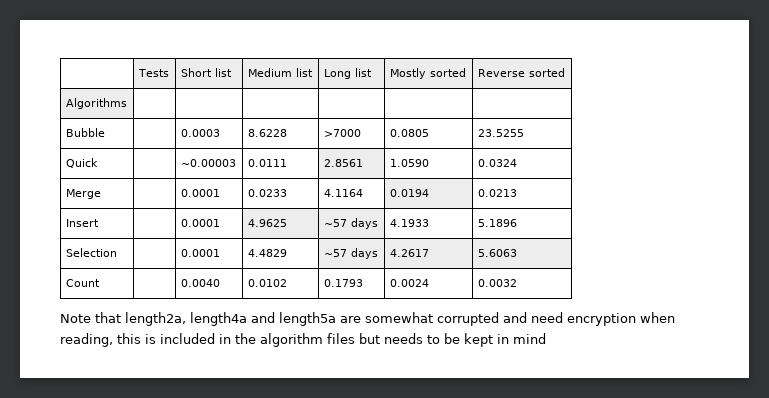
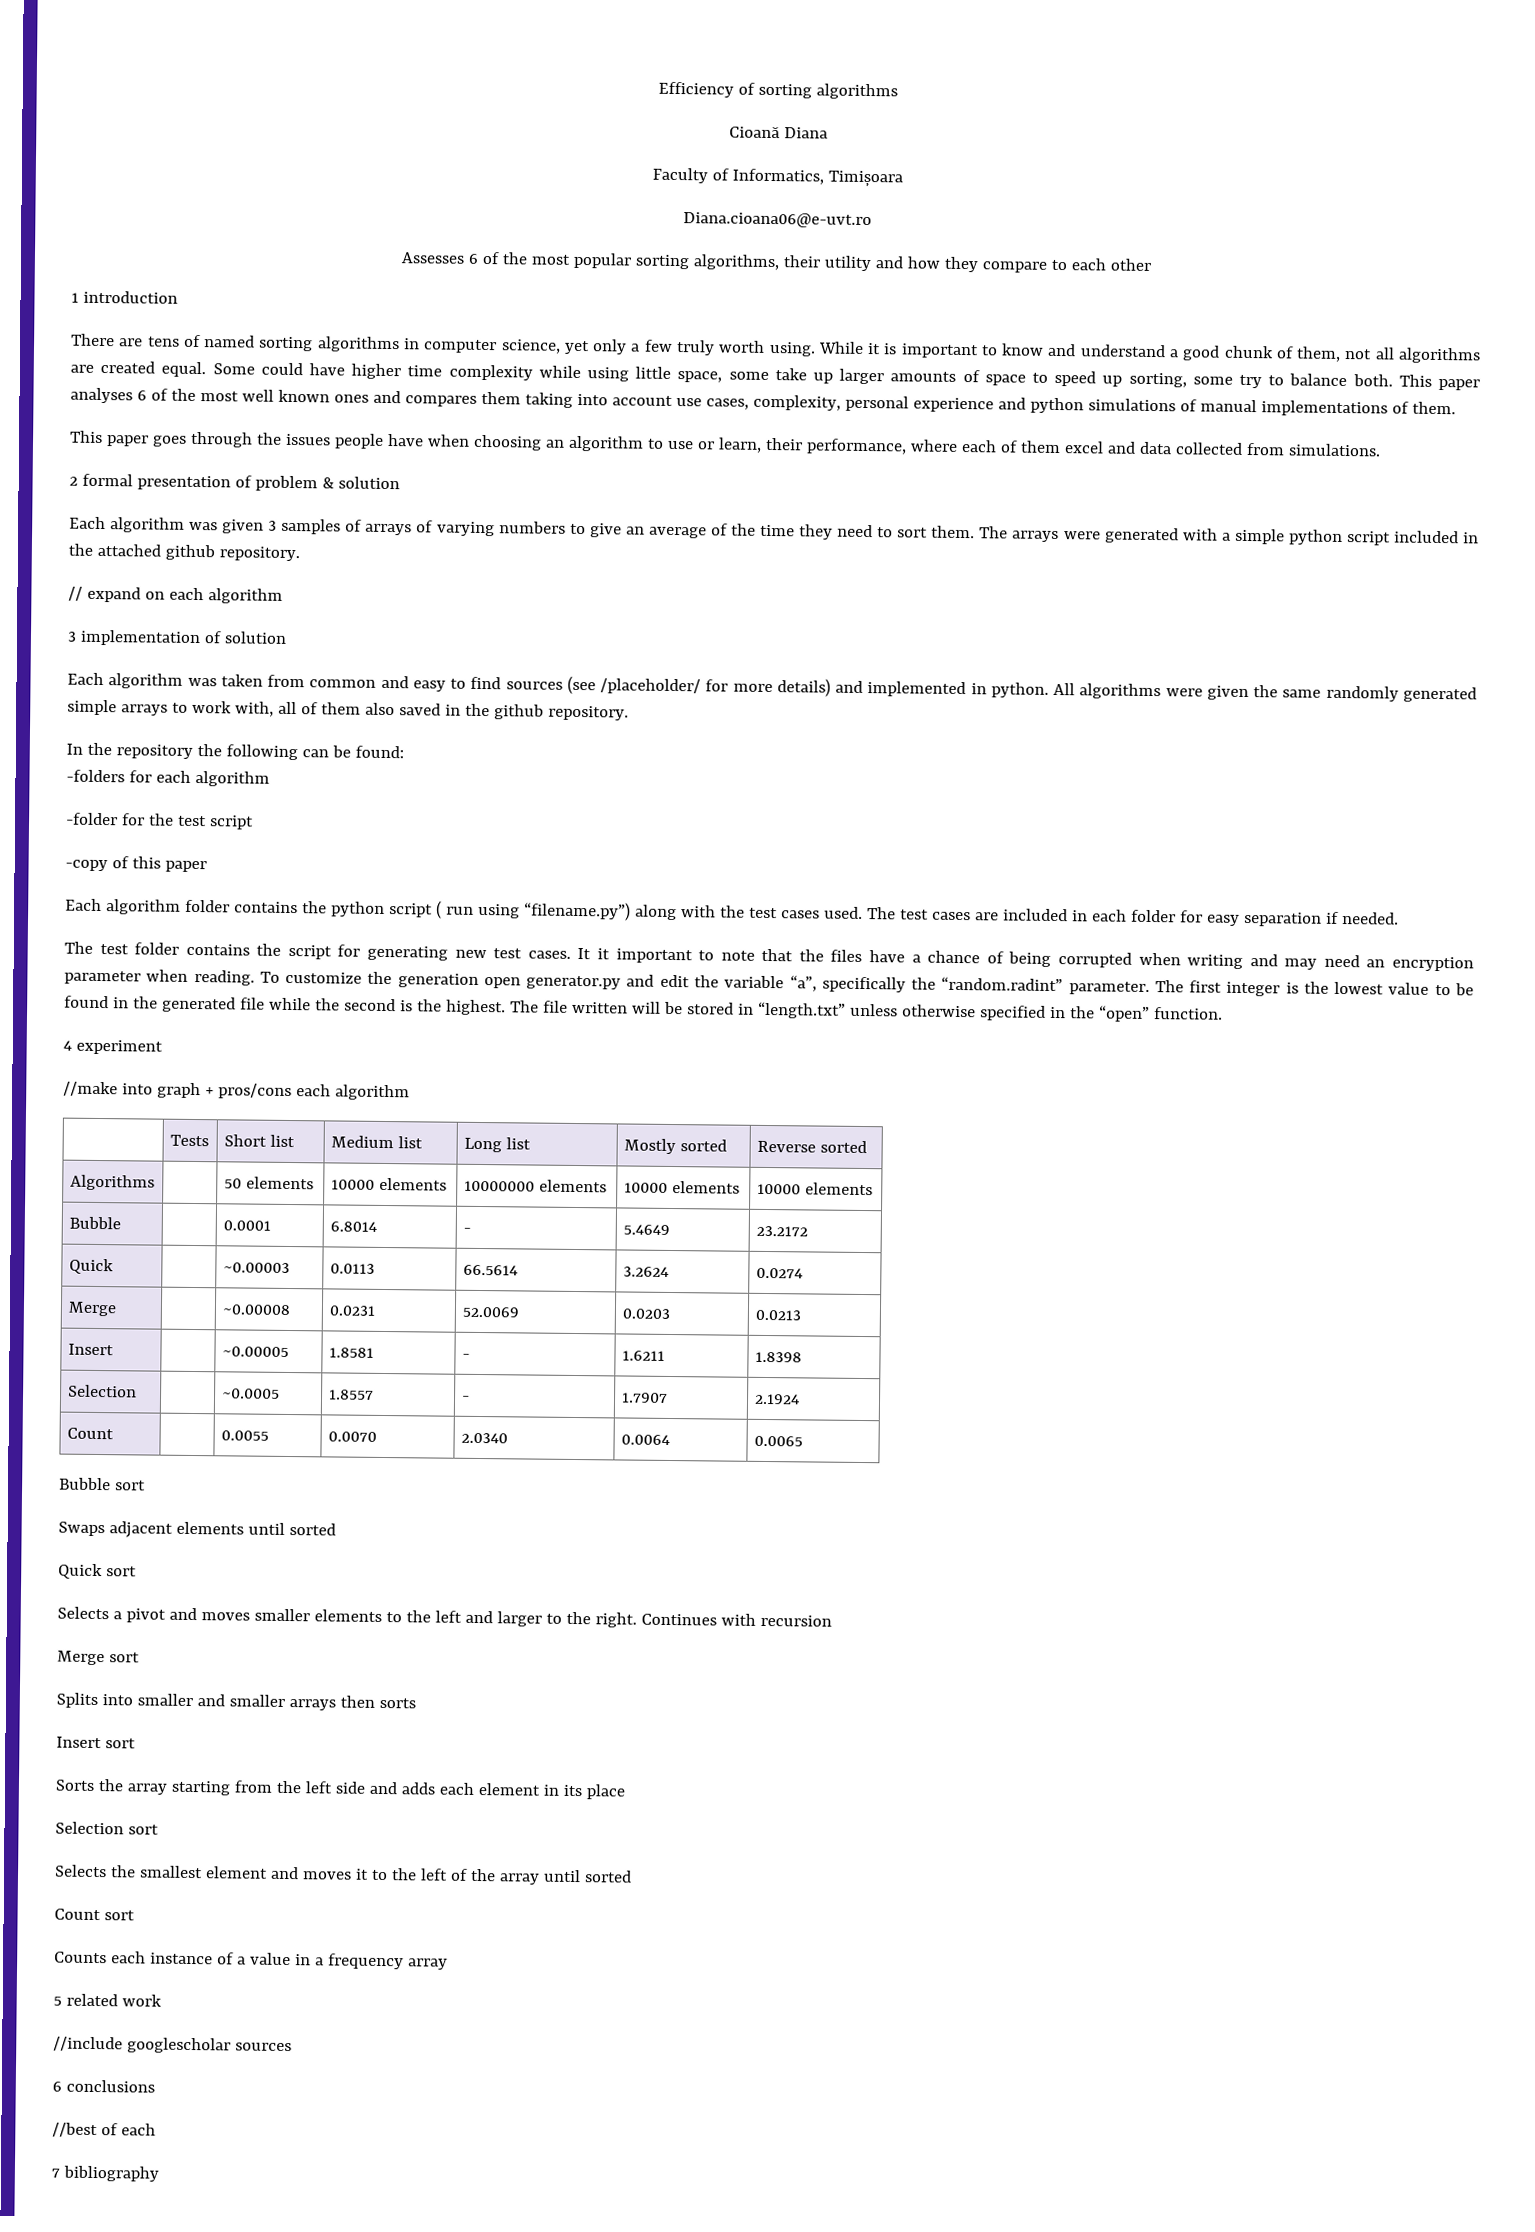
(137, 73) none -> [658,81,898,100] [728,125,828,139] [651,167,903,188] [682,212,872,229] [401,251,1151,273] [71,290,178,304] [71,333,1481,364] [70,360,1481,391] [70,387,1456,417] [70,430,1381,457] [69,473,400,492] [69,516,1479,546] [68,543,300,562] [68,586,283,604] [67,629,287,647] [67,672,1478,703] [67,699,629,721] [66,742,404,761] [66,769,270,787] [66,812,254,830] [65,856,207,873] [65,898,1399,927] [64,941,1474,972] [64,969,1474,997] [64,995,1223,1022] [63,1039,163,1055] [63,1081,410,1101] Efficiency of sorting algorithms // Cioană Diana // Faculty of Informatics, Timișoara // Diana.cioana06@e-uvt.ro // Assesses 6 of the most popular sorting algorithms, their utility and how they compare to each other // 1 introduction // There are tens of named sorting algorithms in computer science, yet only a few truly worth using. While it is important to know and understand a good chunk of them, not all algorithms are created equal. Some could have higher time complexity while using little space, some take up larger amounts of space to speed up sorting, some try to balance both. This paper analyses 6 of the most well known ones and compares them taking into account use cases, complexity, personal experience and python simulations of manual implementations of them. // This paper goes through the issues people have when choosing an algorithm to use or learn, their performance, where each of them excel and data collected from simulations. // 2 formal presentation of problem & solution // Each algorithm was given 3 samples of arrays of varying numbers to give an average of the time they need to sort them. The arrays were generated with a simple python script included in the attached github repository. // // expand on each algorithm // 3 implementation of solution // Each algorithm was taken from common and easy to find sources (see /placeholder/ for more details) and implemented in python. All algorithms were given the same randomly generated simple arrays to work with, all of them also saved in the github repository. // In the repository the following can be found: // -folders for each algorithm // -folder for the test script // -copy of this paper // Each algorithm folder contains the python script ( run using “filename.py”) along with the test cases used. The test cases are included in each folder for easy separation if needed. // The test folder contains the script for generating new test cases. It it important to note that the files have a chance of being corrupted when writing and may need an encryption parameter when reading. To customize the generation open generator.py and edit the variable “a”, specifically the “random.radint” parameter. The first integer is the lowest value to be found in the generated file while the second is the highest. The file written will be stored in “length.txt” unless otherwise specified in the “open” function. // 4 experiment // //make into graph + pros/cons each algorithm //
[65,128,105,137] [180,129,220,137] [247,129,287,137] [323,129,361,137] [389,129,429,137] [477,129,524,137] [65,158,98,168] [180,159,236,167] [247,159,287,167] [323,159,363,167] [389,159,429,167] [477,159,517,167] [65,189,101,199] [180,189,220,197] [247,189,287,197] [323,189,363,197] [389,189,429,197] [477,189,517,197] [65,219,99,227] [180,219,220,227] [247,219,287,227] [323,218,378,229] [389,219,429,227] [477,219,517,227] [65,248,117,257] [180,249,220,257] [247,249,287,257] [323,248,378,259] [389,249,429,257] [477,249,517,257] [65,279,100,287] [180,279,220,287] [247,279,287,287] [323,279,363,287] [389,279,429,287] [477,279,517,287] [60,312,675,326] [60,333,546,347] | | | | // Bubble | | 0.0003 | 8.6228 | >7000 | 0.0805 | 23.5255 // Quick | | ~0.00003 | 0.0111 | 2.8561 | 1.0590 | 0.0324 // Merge | | 0.0001 | 0.0233 | 4.1164 | 0.0194 | 0.0213 // Insert | | 0.0001 | 4.9625 | ~57 days | 4.1933 | 5.1896 // Selection | | 0.0001 | 4.4829 | ~57 days | 4.2617 | 5.6063 // Count | | 0.0040 | 0.0102 | 0.1793 | 0.0024 | 0.0032 // Note that length2a, length4a and length5a are somewhat corrupted and need encryption when reading, this is included in the algorithm files but needs to be kept in mind -> [223,1176,314,1190] [330,1177,447,1191] [463,1179,607,1193] [623,1180,740,1194] [756,1182,873,1196] [68,1216,121,1230] [222,1220,271,1231] [329,1221,377,1232] [462,1227,471,1233] [622,1224,670,1235] [755,1225,808,1237] [68,1258,114,1275] [222,1262,290,1274] [329,1263,375,1274] [462,1264,518,1276] [622,1266,669,1277] [755,1267,803,1279] [67,1301,117,1317] [221,1304,290,1316] [328,1305,375,1316] [461,1306,519,1318] [621,1308,670,1319] [754,1309,801,1321] [67,1343,114,1356] [221,1346,289,1357] [328,1347,374,1358] [461,1353,470,1359] [621,1350,665,1361] [754,1351,802,1363] [67,1384,137,1398] [221,1388,280,1399] [328,1389,374,1400] [461,1395,470,1401] [620,1392,668,1403] [753,1393,800,1405] [66,1427,114,1440] [220,1430,269,1441] [327,1431,377,1442] [460,1432,508,1444] [620,1434,670,1445] [753,1435,803,1447] [59,1477,146,1491] [58,1521,336,1538] [58,1563,137,1580] [57,1606,832,1628] [57,1650,140,1666] [56,1692,416,1711] [56,1736,136,1749] [55,1779,625,1800] [55,1821,159,1835] [54,1864,632,1885] [54,1908,135,1921] [54,1951,448,1970] [53,1993,162,2007] [53,2036,292,2054] [52,2079,155,2093] [52,2122,156,2138] [51,2165,159,2182] 50 elements | 10000 elements | 10000000 elements | 10000 elements | 10000 elements // Bubble | | 0.0001 | 6.8014 | - | 5.4649 | 23.2172 // Quick | | ~0.00003 | 0.0113 | 66.5614 | 3.2624 | 0.0274 // Merge | | ~0.00008 | 0.0231 | 52.0069 | 0.0203 | 0.0213 // Insert | | ~0.00005 | 1.8581 | - | 1.6211 | 1.8398 // Selection | | ~0.0005 | 1.8557 | - | 1.7907 | 2.1924 // Count | | 0.0055 | 0.0070 | 2.0340 | 0.0064 | 0.0065 // Bubble sort // Swaps adjacent elements until sorted // Quick sort // Selects a pivot and moves smaller elements to the left and larger to the right. Continues with recursion // Merge sort // Splits into smaller and smaller arrays then sorts // Insert sort // Sorts the array starting from the left side and adds each element in its place // Selection sort // Selects the smallest element and moves it to the left of the array until sorted // Count sort // Counts each instance of a value in a frequency array // 5 related work // //include googlescholar sources // 6 conclusions // //best of each // 7 bibliography

